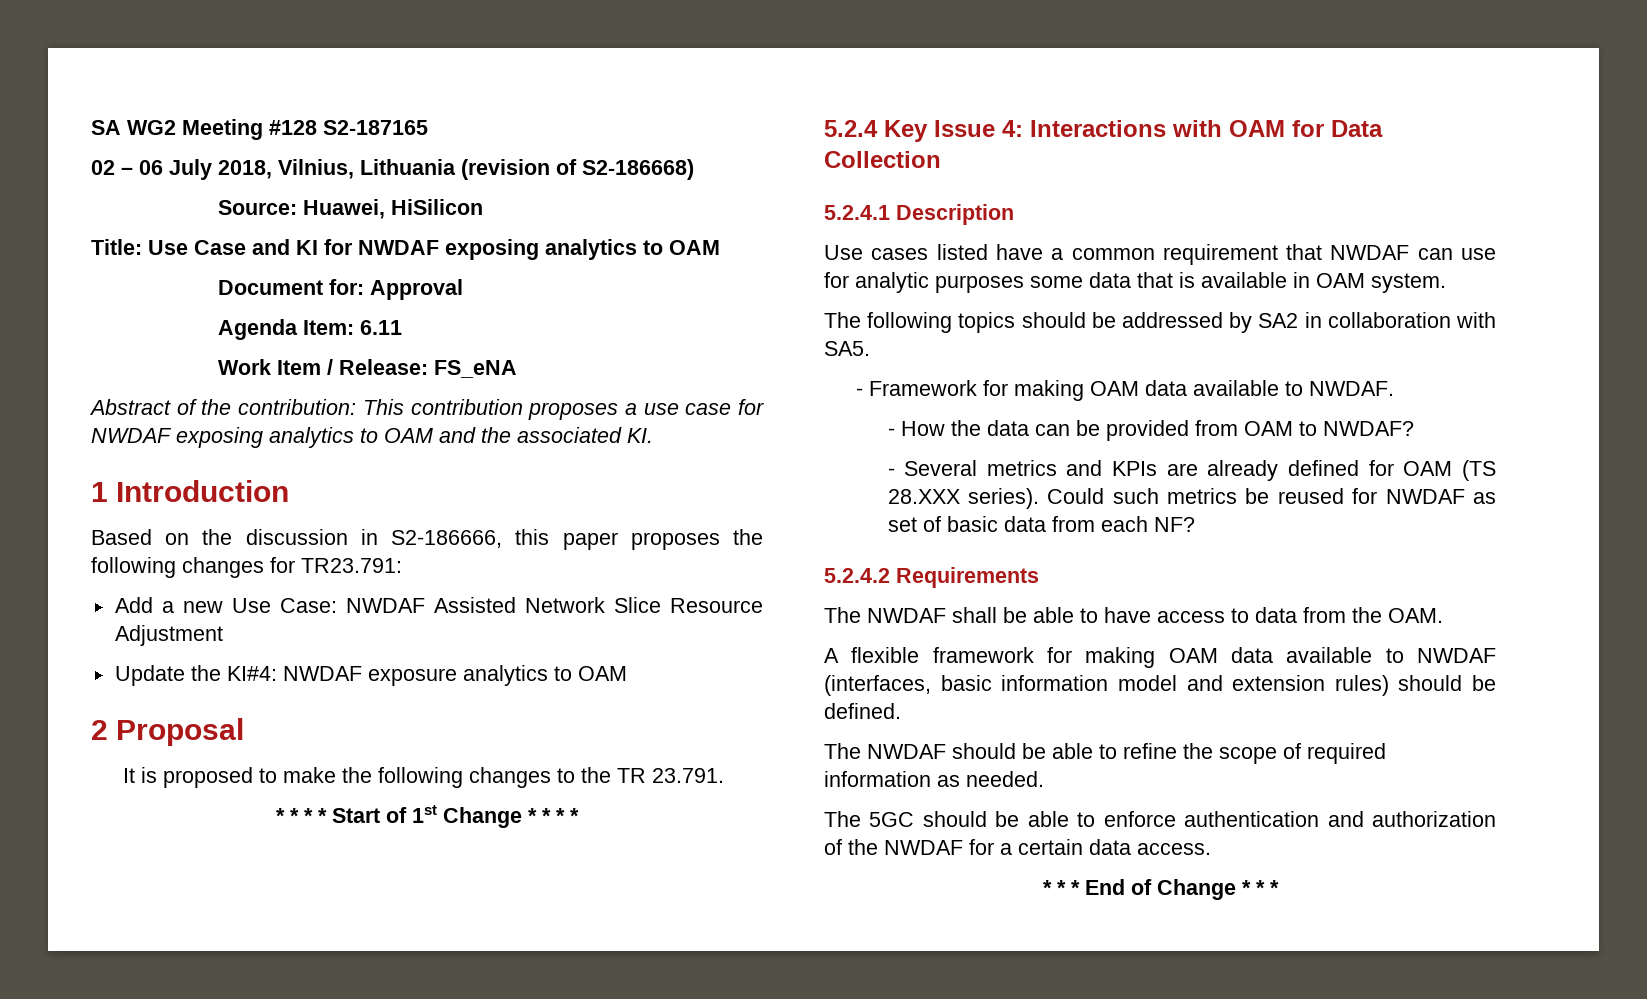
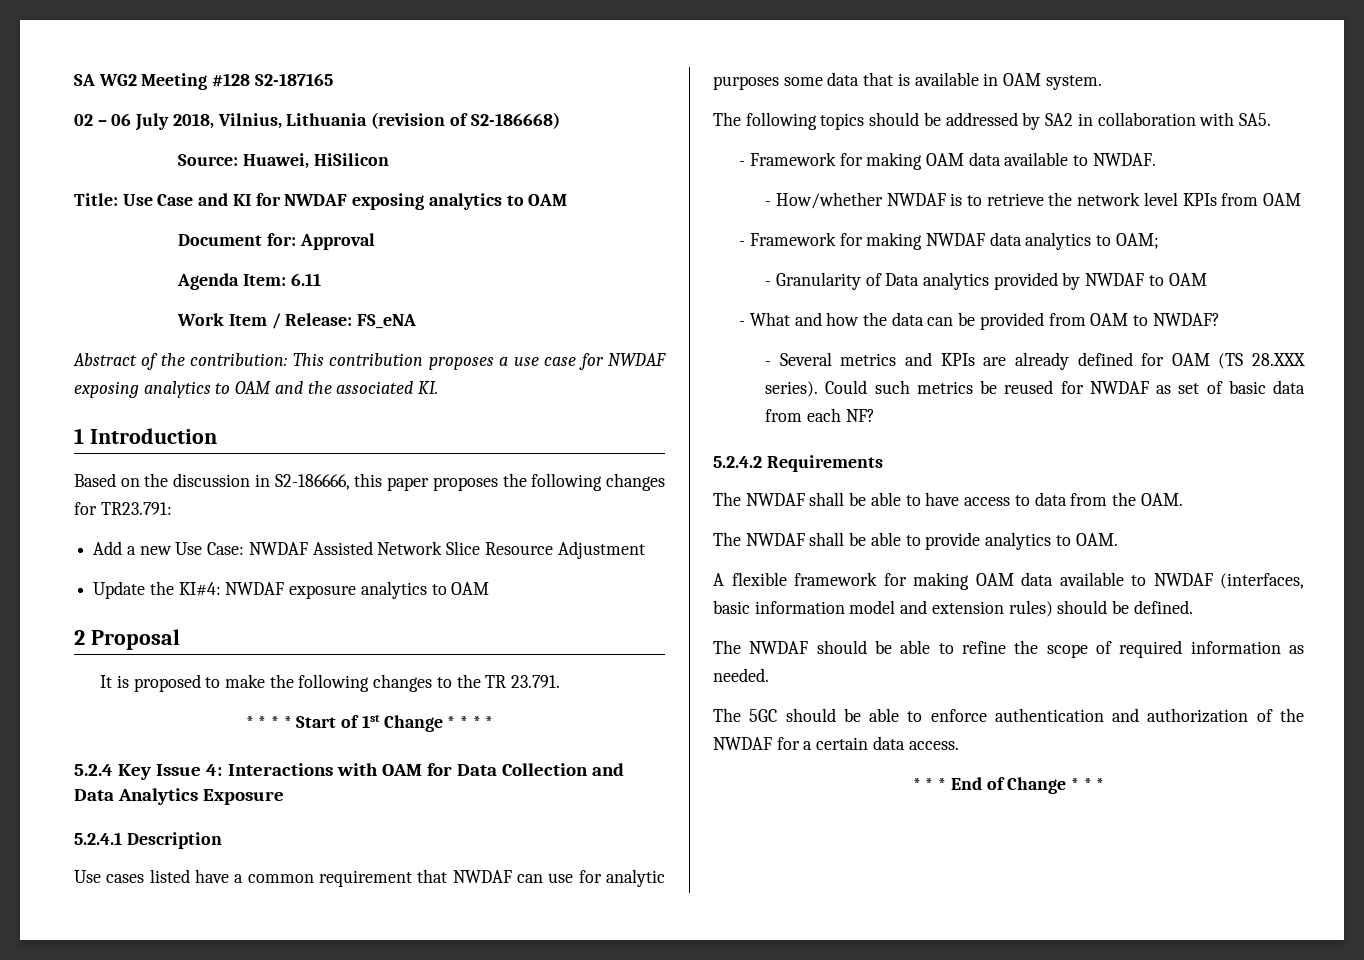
(941, 159) none -> [592,763,625,776] [74,788,285,805] and Data Analytics Exposure
[900,421,945,436] How -> [775,192,1302,209] [739,232,1159,250] [765,272,1207,290] [739,312,860,326] How/whether NWDAF is to retrieve the network level KPIs from OAM // - Framework for making NWDAF data analytics to OAM; // - Granularity of Data analytics provided by NWDAF to OAM // - What and how
(1443, 615) none -> [713,532,1118,550] // The NWDAF shall be able to provide analytics to OAM.

